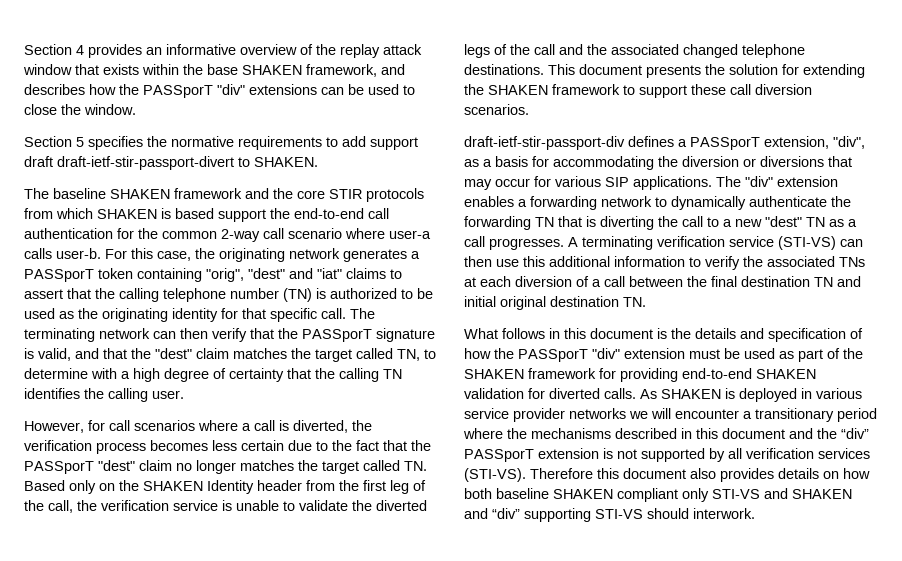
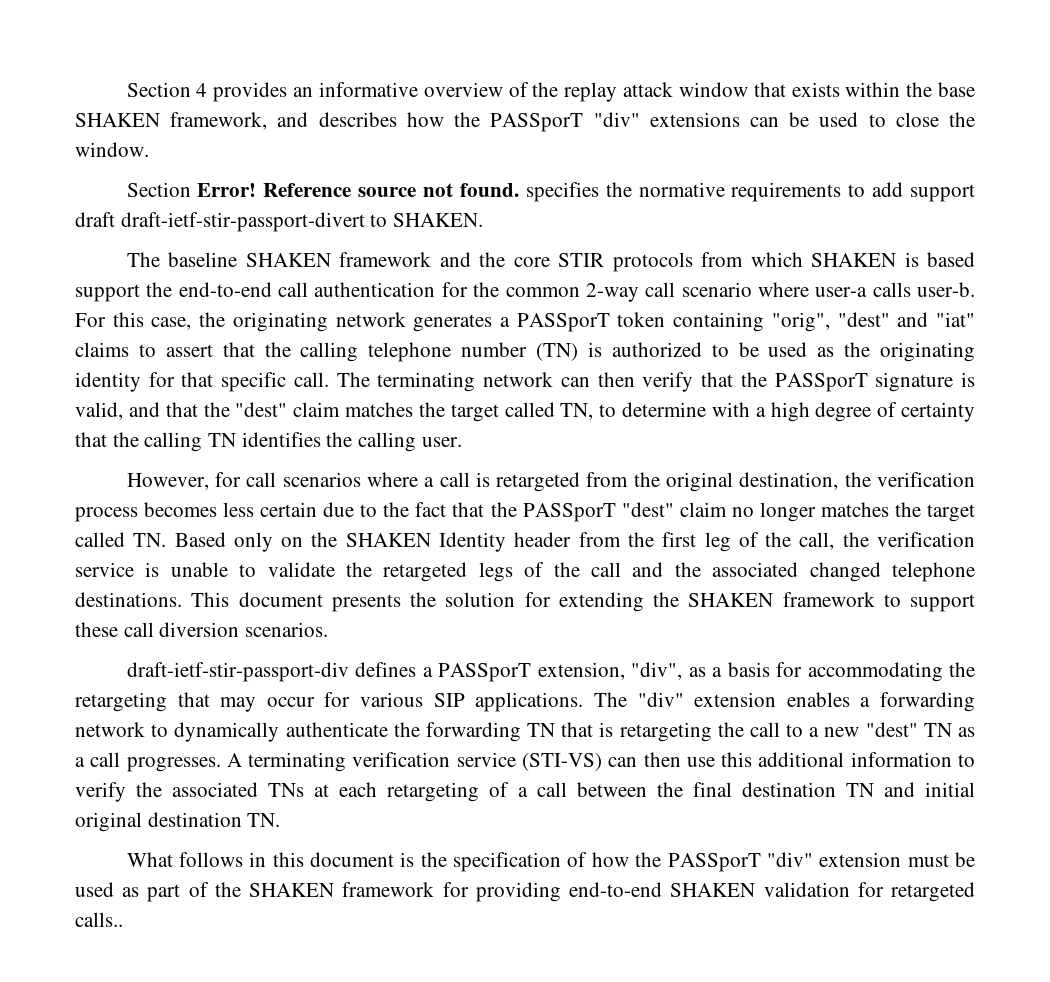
[76,137,84,147] 5 -> [197,183,519,197] Error! Reference source not found.
[293,420,348,433] diverted, -> [496,472,839,492] retargeted from the original destination,
[376,500,427,511] diverted -> [383,562,468,582] retargeted
[682,156,824,167] diversion or diversions -> [75,692,167,712] retargeting
[600,216,654,230] diverting -> [619,722,712,742] retargeting
[515,276,572,287] diversion -> [387,782,480,802] retargeting
[695,328,764,339] details and -> (447, 859) none
[549,388,862,402] [464,408,877,422] [463,428,869,439] [464,448,870,462] [464,468,870,482] [464,488,852,502] [464,508,755,522] diverted calls. As SHAKEN is deployed in various service provider networks we will encounter a transitionary period where the mechanisms described in this document and the “div” PASSporT extension is not supported by all verification services (STI-VS). Therefore this document also provides details on how both baseline SHAKEN compliant only STI-VS and SHAKEN and “div” supporting STI-VS should interwork. -> [891,882,976,902] [75,912,123,927] retargeted calls..

